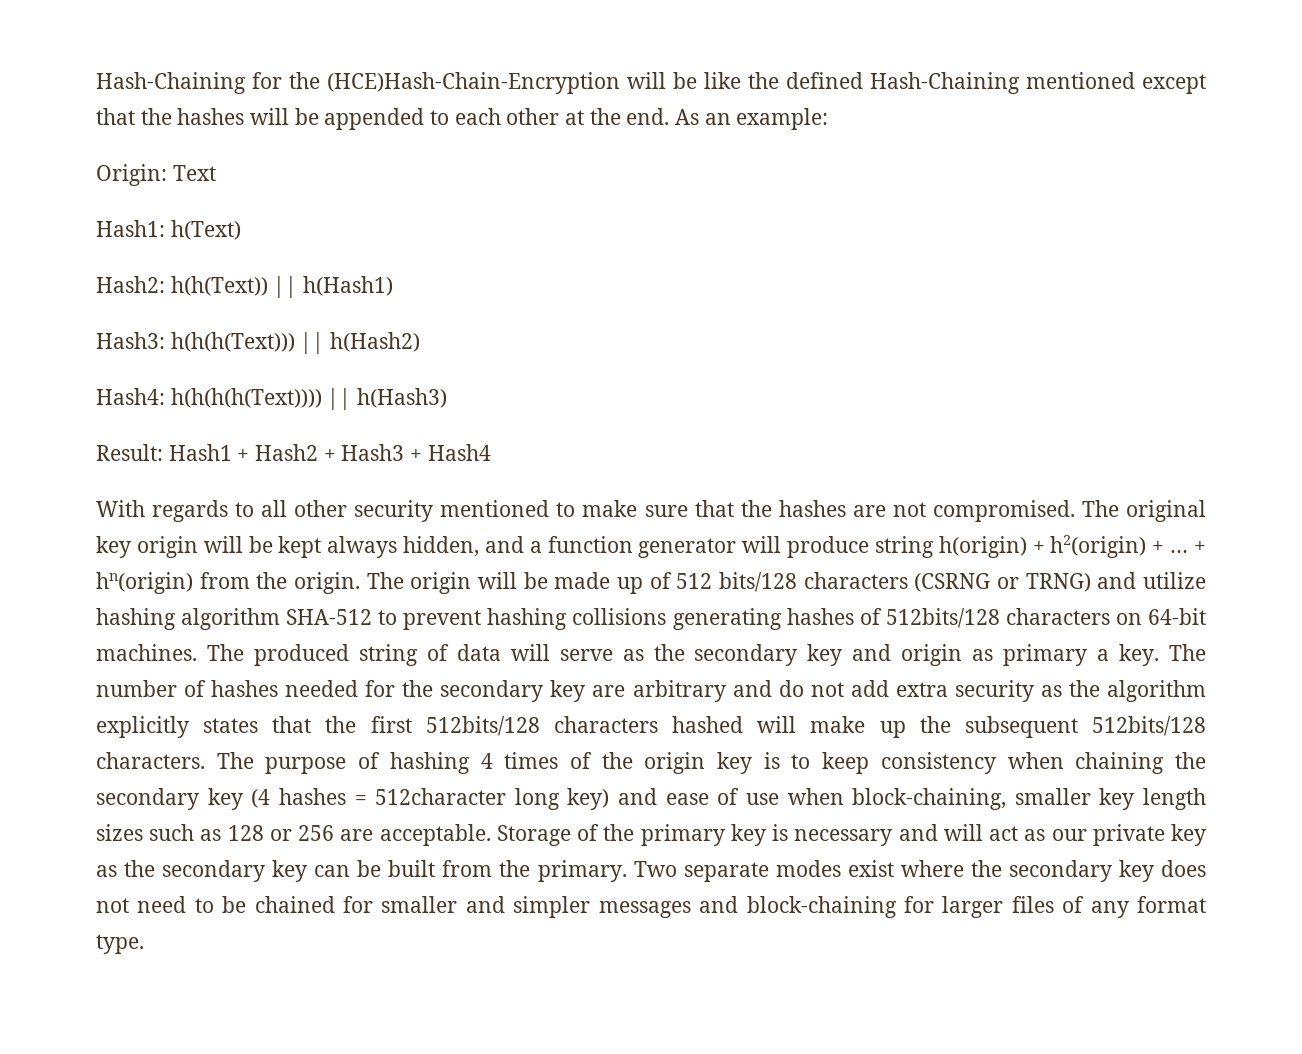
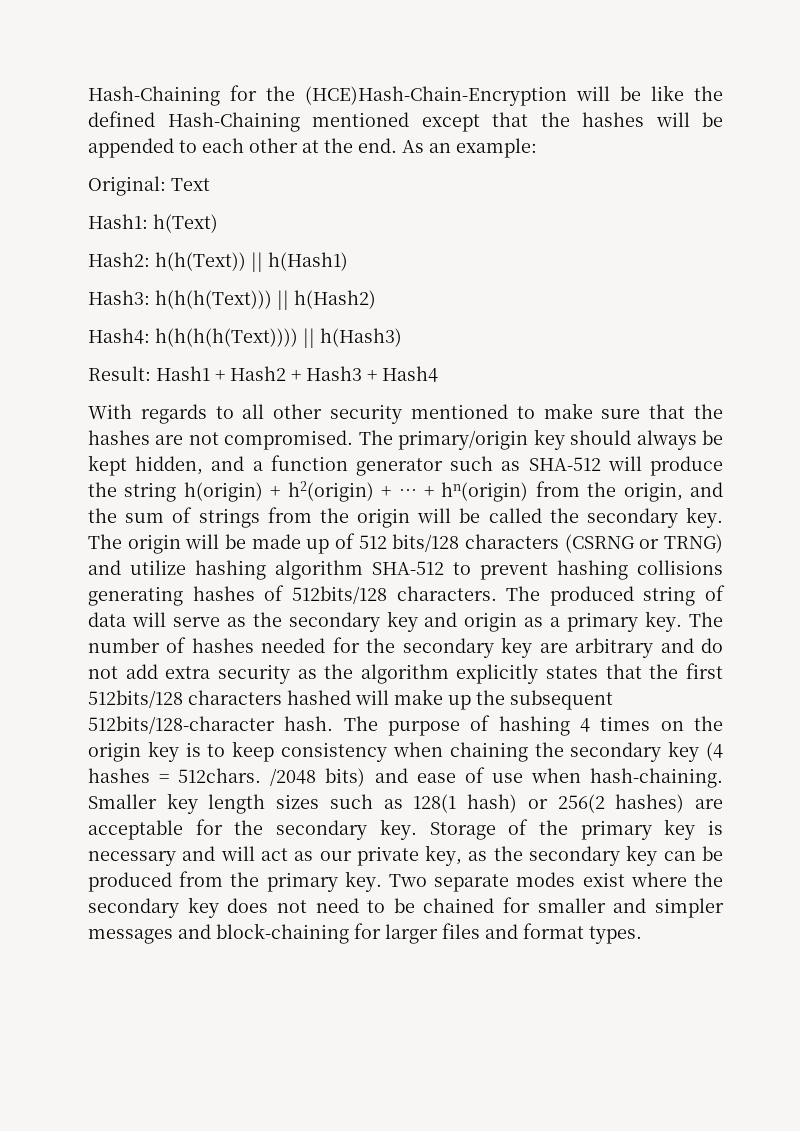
[96,164,167,186] Origin: -> [88,176,166,196] Original:
[1125,500,1206,522] [96,536,243,558] original key origin will -> [398,429,697,450] primary/origin key should always
[327,536,398,558] always -> (127, 465) none
(737, 548) none -> [450,456,601,471] such as SHA-512
(870, 547) none -> [88,482,117,497] the
[294,572,360,594] origin. -> [623,482,723,502] [88,507,724,528] origin, and the sum of strings from the origin will be called the secondary key.
[1005,608,1207,625] [96,644,197,661] characters on 64-bit machines. -> [396,586,497,601] characters.
[1003,644,1110,666] primary a -> [550,612,639,632] a primary
[1092,716,1207,736] [96,752,205,769] 512bits/128 characters. -> [88,716,334,734] 512bits/128-character hash.
[569,752,592,769] of -> [660,721,684,731] on
[375,788,610,810] 512character long key) -> [178,768,366,787] 512chars. /2048 bits)
[852,788,1091,810] block-chaining, smaller -> [590,768,724,788] [88,794,157,809] hash-chaining. Smaller
[227,824,491,846] 128 or 256 are acceptable. -> [413,794,724,813] [88,819,417,840] 128(1 hash) or 256(2 hashes) are acceptable for the secondary key.
[1170,824,1206,846] key -> [425,845,463,866] key,
[388,860,627,882] built from the primary. -> [88,871,382,892] produced from the primary key.
[1062,896,1206,918] [96,934,144,954] of any format type. -> [485,923,642,944] and format types.

